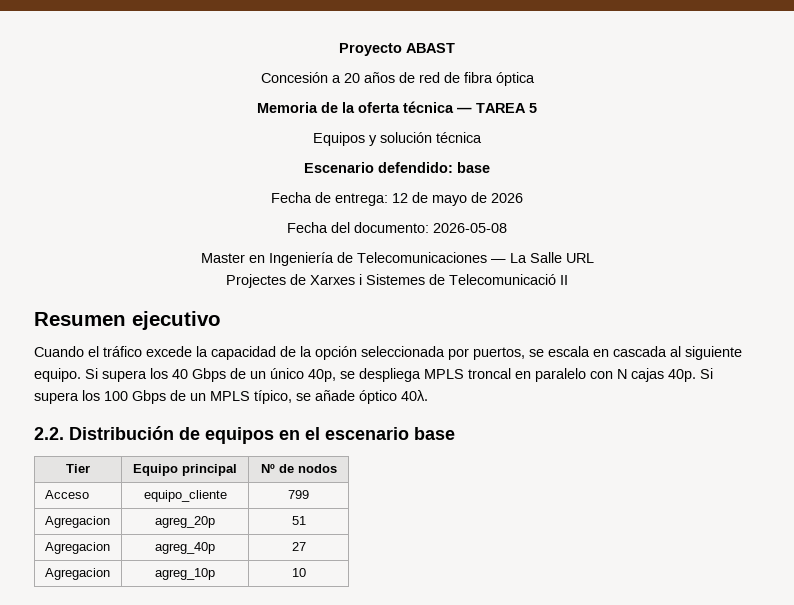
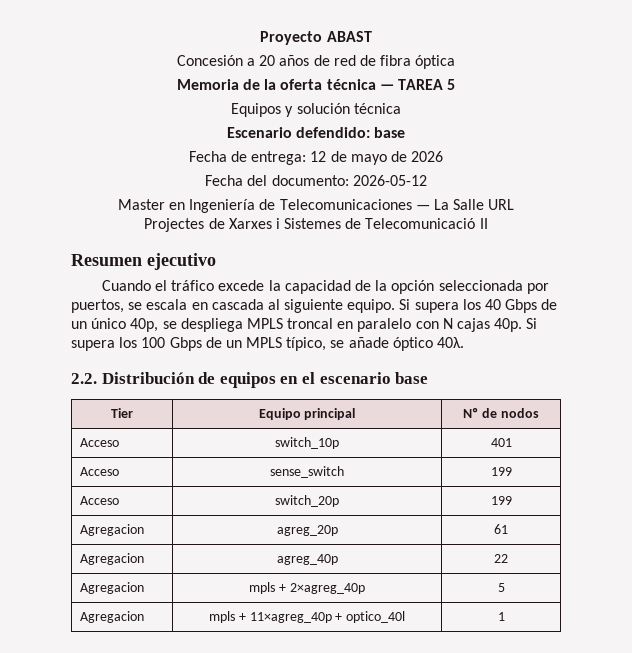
[433,223,507,233] 2026-05-08 -> [352,175,427,186] 2026-05-12
[143,490,227,502] [288,490,309,499] equipo_cliente | 799 -> [275,437,339,449] [490,438,512,447] [79,467,119,476] [270,466,344,478] [490,467,512,476] [79,496,119,505] [275,495,339,507] [490,496,512,505] switch_10p | 401 // Acceso | sense_switch | 199 // Acceso | switch_20p | 199
[291,516,306,525] 51 -> [494,524,508,534] 61
[291,542,306,551] [44,568,110,580] [155,568,215,580] [291,568,306,577] 27 // Agregacion | agreg_10p | 10 -> [494,554,508,563] [79,582,144,594] [249,582,365,594] [497,583,505,592] [79,611,144,623] [208,611,406,623] [497,612,505,621] 22 // Agregacion | mpls + 2×agreg_40p | 5 // Agregacion | mpls + 11×agreg_40p + optico_40l | 1

